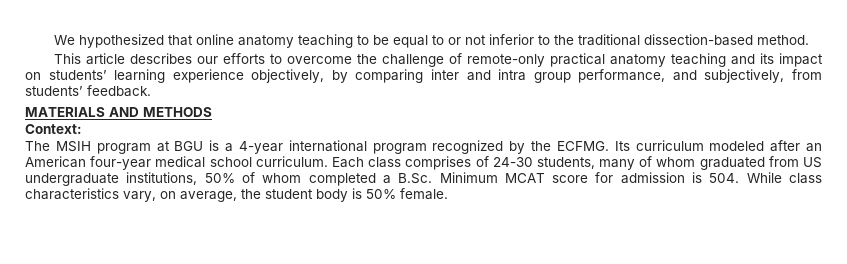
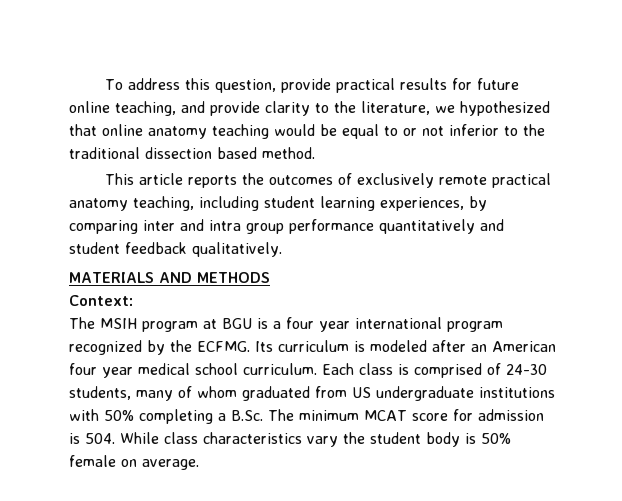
[53,35,75,45] We -> [105,78,520,93] [69,101,455,116] To address this question, provide practical results for future online teaching, and provide clarity to the literature, we
[356,35,369,45] to -> [274,124,315,136] would
[643,34,753,46] dissection-based -> [145,147,257,159] dissection based
[129,53,823,67] [25,69,325,83] describes our efforts to overcome the challenge of remote-only practical anatomy teaching and its impact on students’ learning experience objectively, -> [188,173,552,188] [69,196,464,211] reports the outcomes of exclusively remote practical anatomy teaching, including student learning experiences,
[578,69,822,83] [25,85,151,97] performance, and subjectively, from students’ feedback. -> [289,219,504,234] [69,242,282,257] performance quantitatively and student feedback qualitatively.
[238,141,283,154] 4-year -> [286,317,350,332] four year
(704, 145) none -> [354,341,365,352] is
[90,156,152,170] four-year -> [69,363,133,378] four year
[405,156,472,170] comprises -> [398,363,482,378] is comprised
[126,172,498,186] institutions, 50% of whom completed a B.Sc. Minimum -> [479,387,555,398] [69,409,359,424] institutions with 50% completing a B.Sc. The minimum
[123,191,237,202] vary, on average, -> [307,436,338,447] vary
[400,188,448,200] female. -> [69,455,199,470] female on average.

